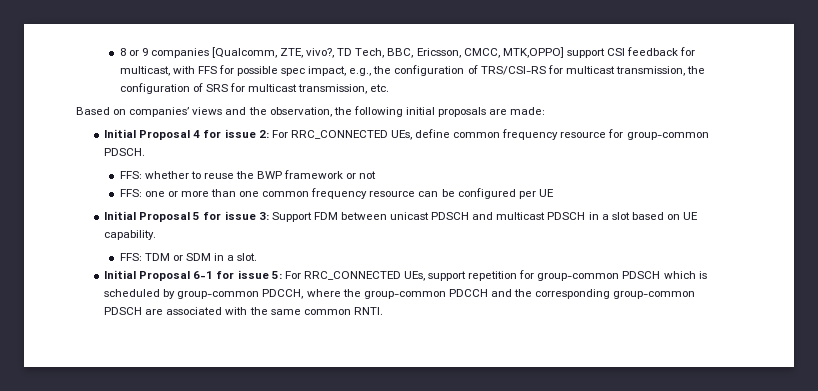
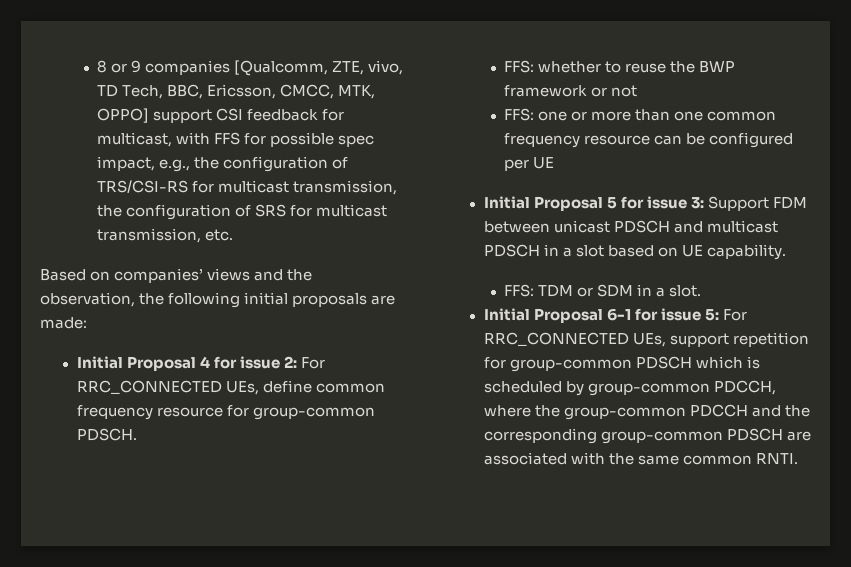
[306,48,335,58] vivo?, -> [368,60,404,75] vivo,
[502,47,564,58] MTK,OPPO] -> [338,85,376,99] [97,108,150,123] MTK, OPPO]

